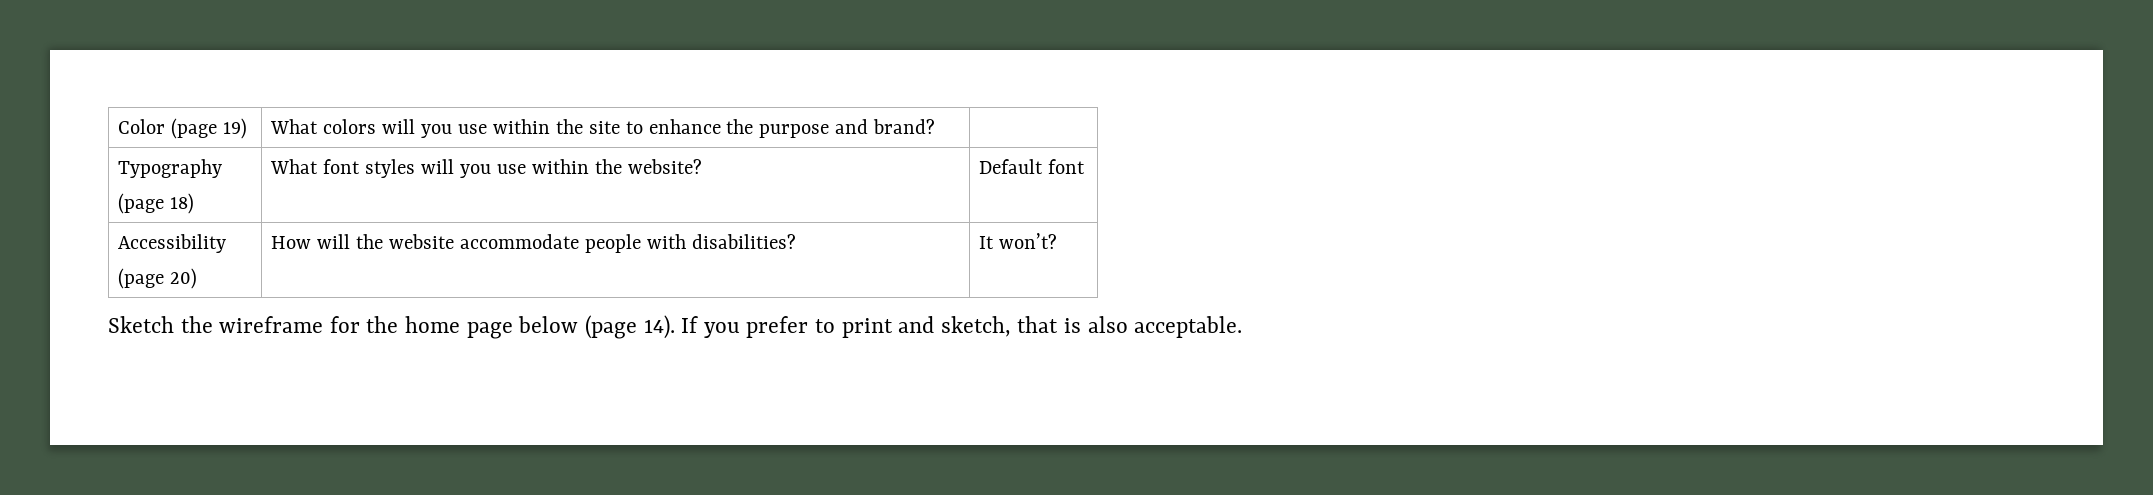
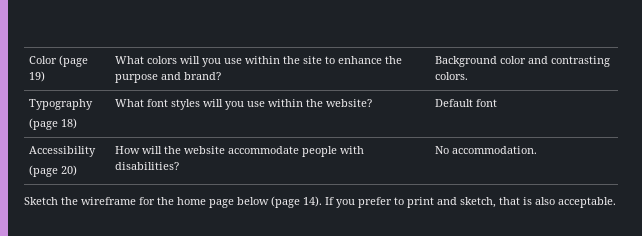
(936, 126) none -> [435,56,611,67] [435,72,469,80] Background color and contrasting colors.
[979,233,1057,249] It won’t? -> [435,146,538,154] No accommodation.

